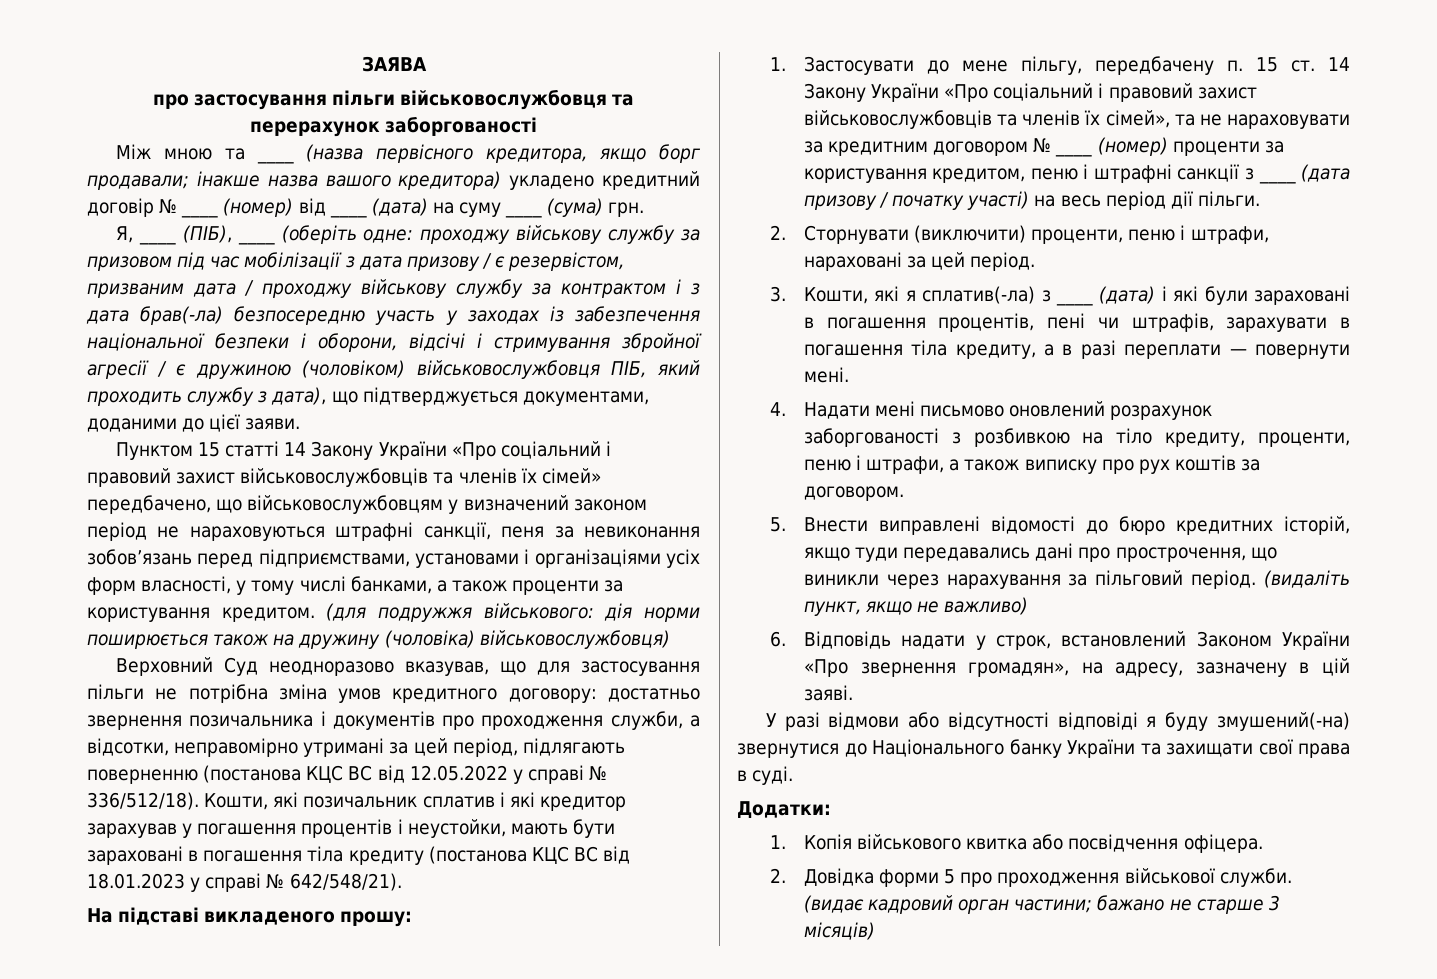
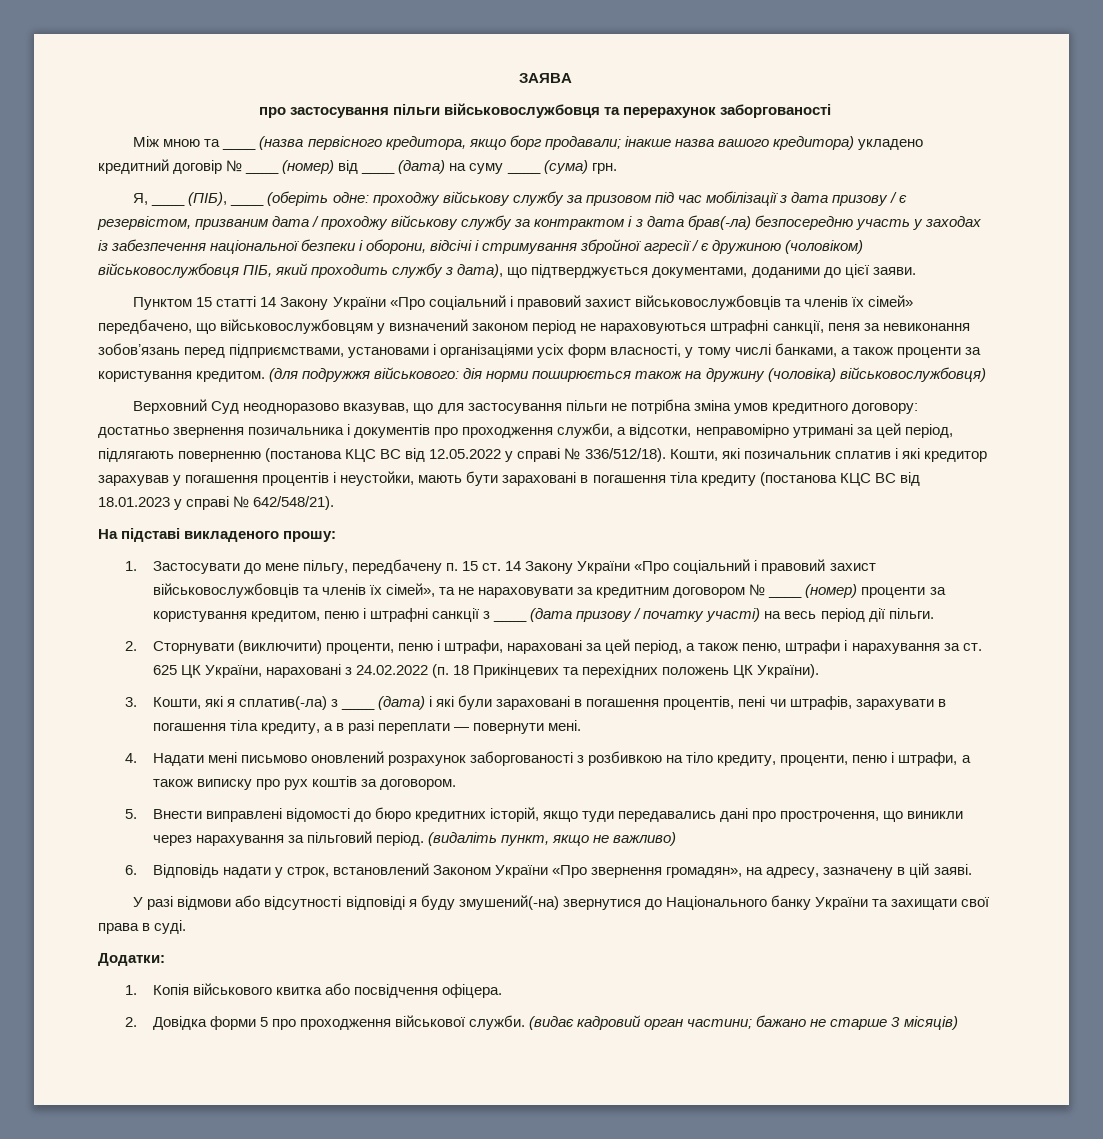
[970,252,1036,271] період. -> [634,640,982,654] [152,664,820,678] період, а також пеню, штрафи і нарахування за ст. 625 ЦК України, нараховані з 24.02.2022 (п. 18 Прикінцевих та перехідних положень ЦК України).

